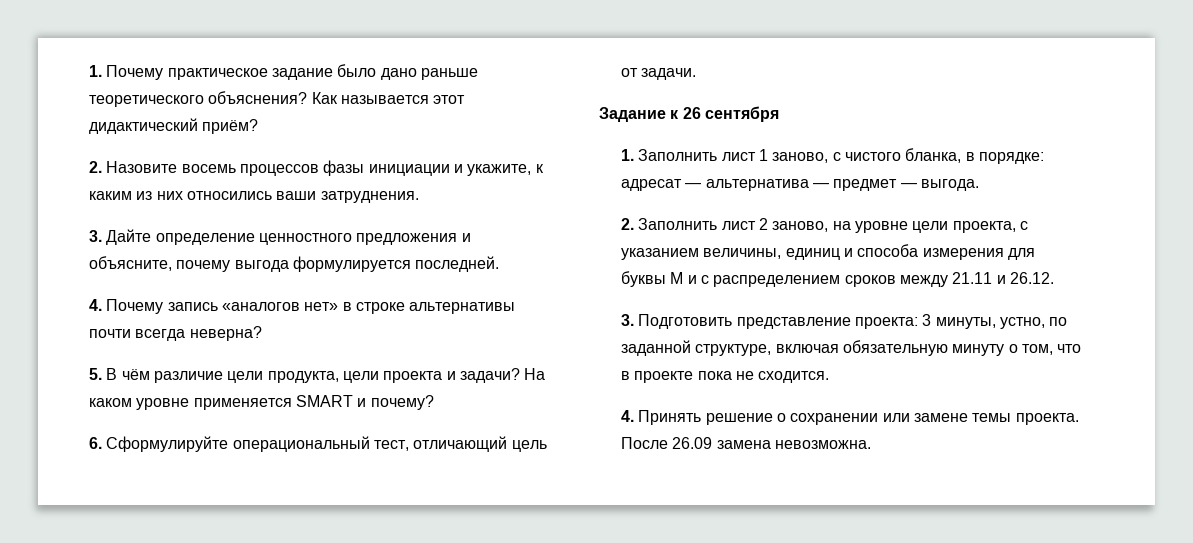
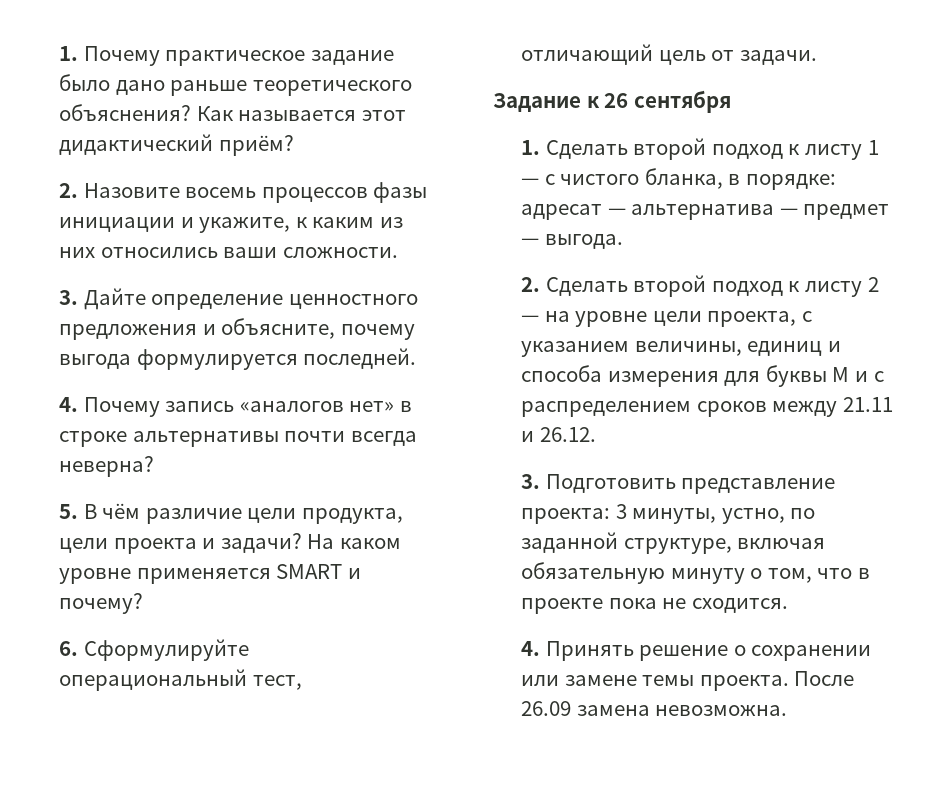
[320,191,419,203] затруднения. -> [282,247,398,258] сложности.
[638,149,829,163] Заполнить лист 1 заново, -> [545,138,879,160] [521,178,540,185] Сделать второй подход к листу 1 —
[638,218,829,232] Заполнить лист 2 заново, -> [545,275,879,297] [521,315,540,322] Сделать второй подход к листу 2 —

